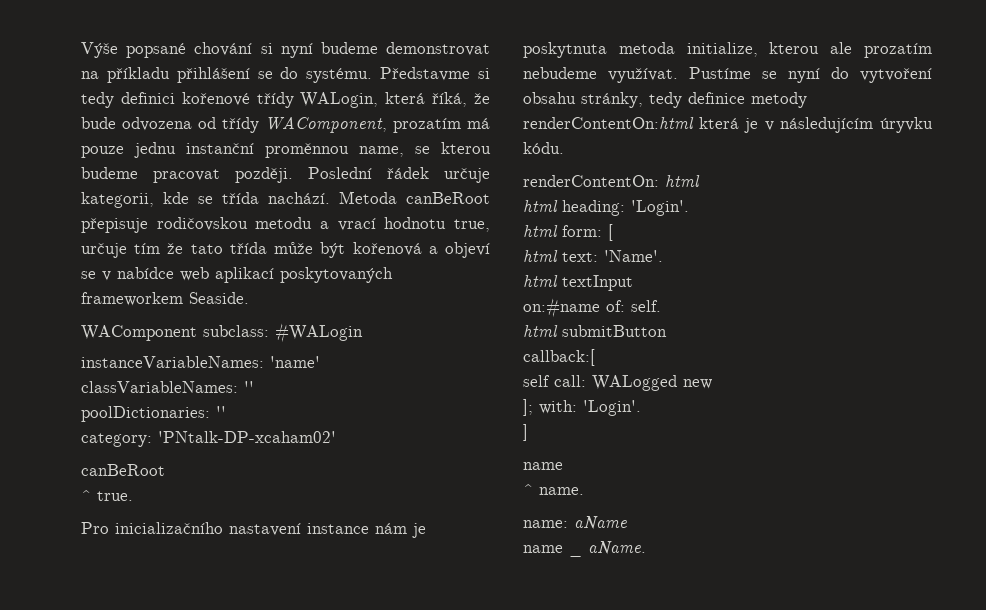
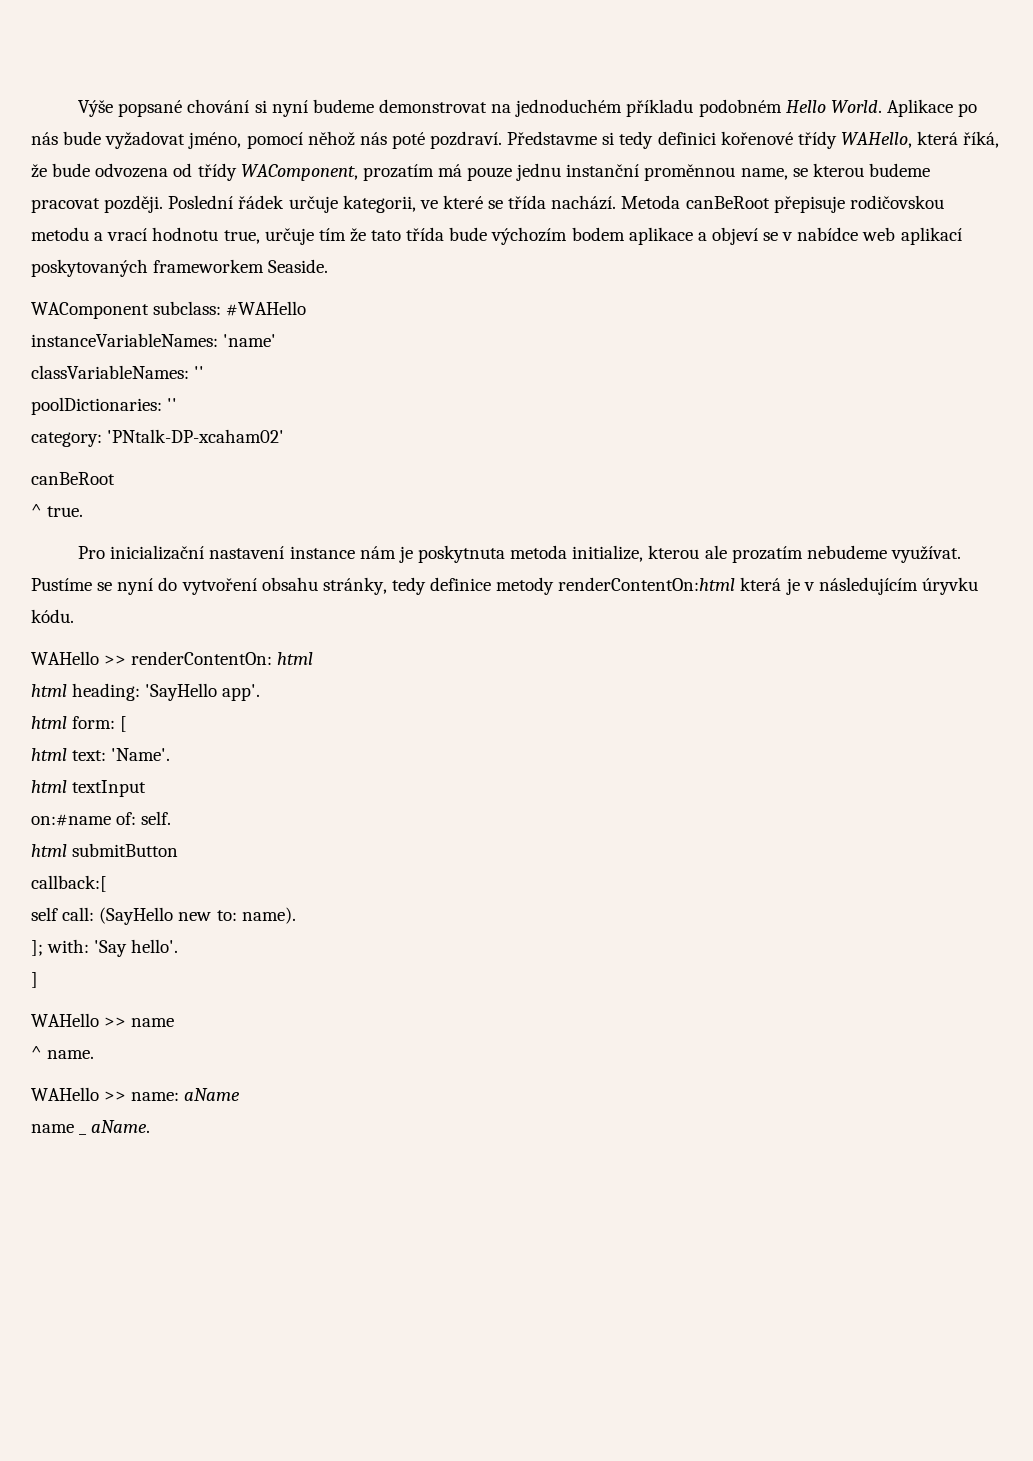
[106,67,373,83] příkladu přihlášení se do systému. -> [515,99,978,117] [31,131,503,149] jednoduchém příkladu podobném Hello World. Aplikace po nás bude vyžadovat jméno, pomocí něhož nás poté pozdraví.
[300,92,379,108] WALogin, -> [840,132,912,148] WAHello,
[163,192,189,204] kde -> [419,195,483,209] ve které
[274,242,422,258] může být kořenová -> [449,227,693,245] bude výchozím bodem aplikace
[275,323,363,343] #WALogin -> [226,301,307,316] #WAHello
[115,522,223,534] inicializačního -> [110,545,205,560] inicializační
(564, 148) none -> [31,651,127,665] WAHello >>
[631,200,689,216] 'Login'. -> [145,683,261,701] 'SayHello app'.
[592,375,677,391] WALogged -> [99,907,174,925] (SayHello
(712, 384) none -> [216,907,296,924] to: name).
[583,400,641,416] 'Login'. -> [94,939,179,957] 'Say hello'.
(528, 432) none -> [31,1013,127,1027] WAHello >>
(584, 491) none -> [31,1087,127,1101] WAHello >>

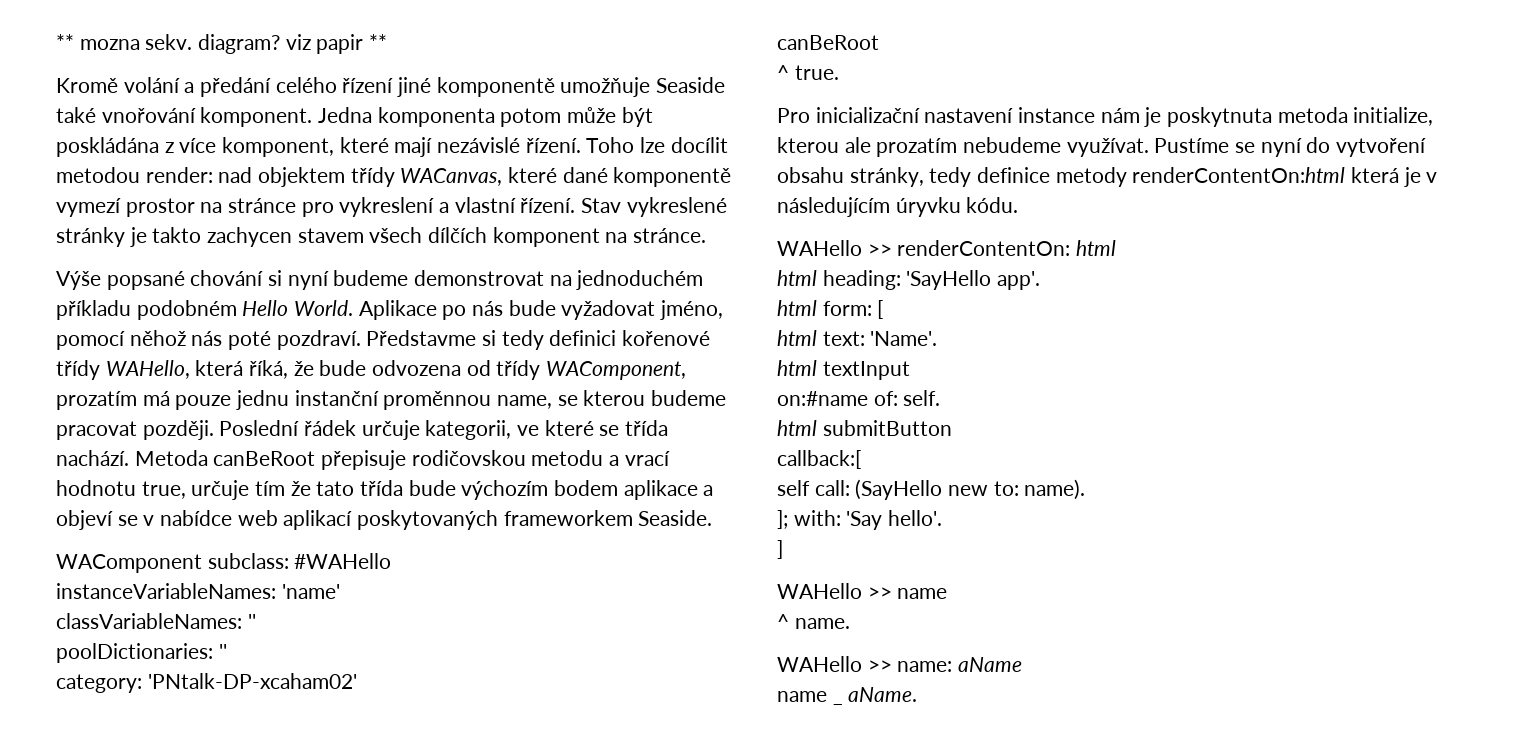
(78, 108) none -> [56,34,388,54] [56,77,726,97] [56,107,653,127] [56,137,728,157] [56,167,732,187] [56,197,727,217] [56,227,707,247] ** mozna sekv. diagram? viz papir ** // Kromě volání a předání celého řízení jiné komponentě umožňuje Seaside také vnořování komponent. Jedna komponenta potom může být poskládána z více komponent, které mají nezávislé řízení. Toho lze docílit metodou render: nad objektem třídy WACanvas, které dané komponentě vymezí prostor na stránce pro vykreslení a vlastní řízení. Stav vykreslené stránky je takto zachycen stavem všech dílčích komponent na stránce. //

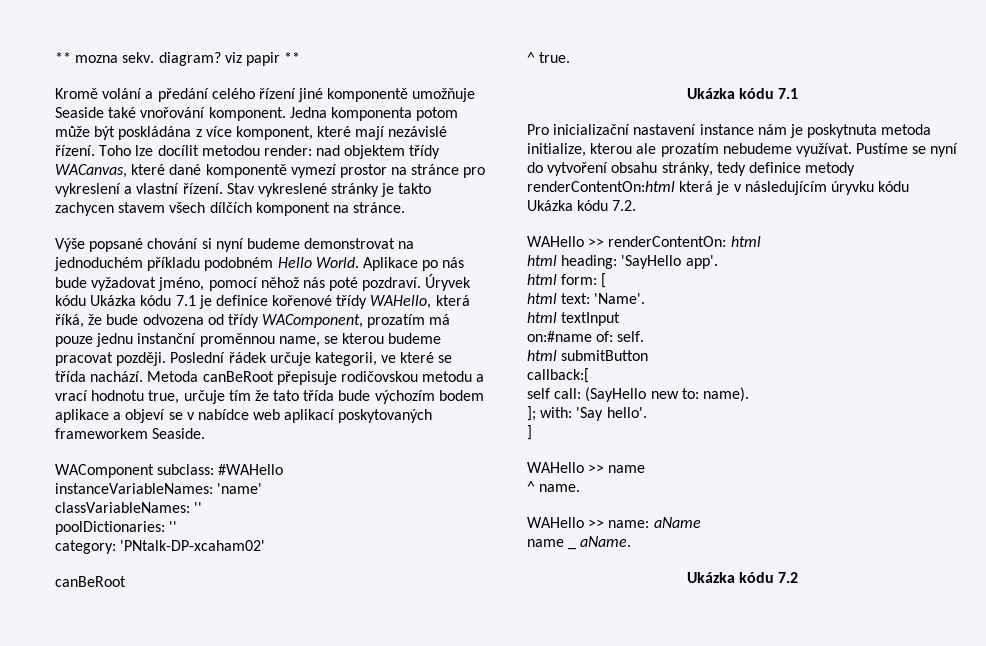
[366,330,617,350] Představme si tedy definici -> [425,274,472,291] [55,295,268,309] Úryvek kódu Ukázka kódu 7.1 je definice
(839, 72) none -> [686,88,799,99] // Ukázka kódu 7.1
[966,197,1019,213] kódu. -> [878,181,910,192] [527,200,637,211] kódu Ukázka kódu 7.2.
(918, 694) none -> [686,572,799,583] // Ukázka kódu 7.2

